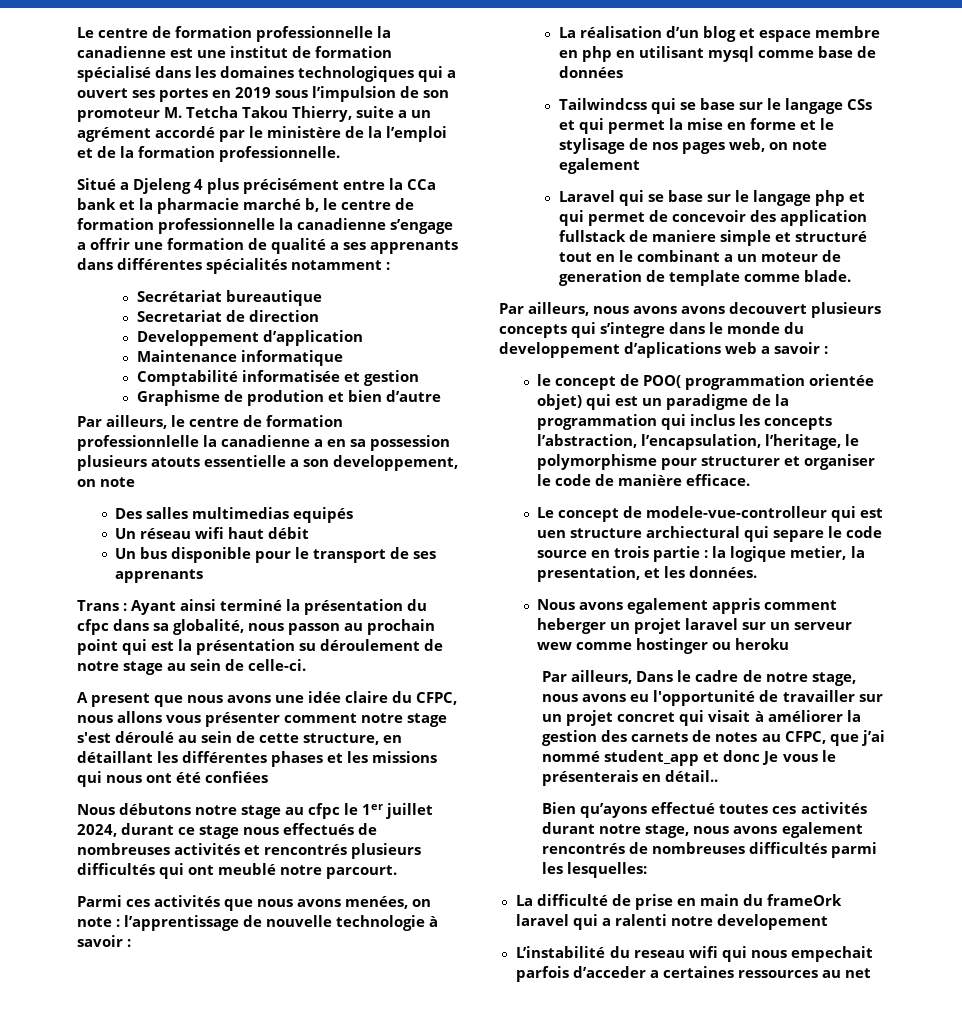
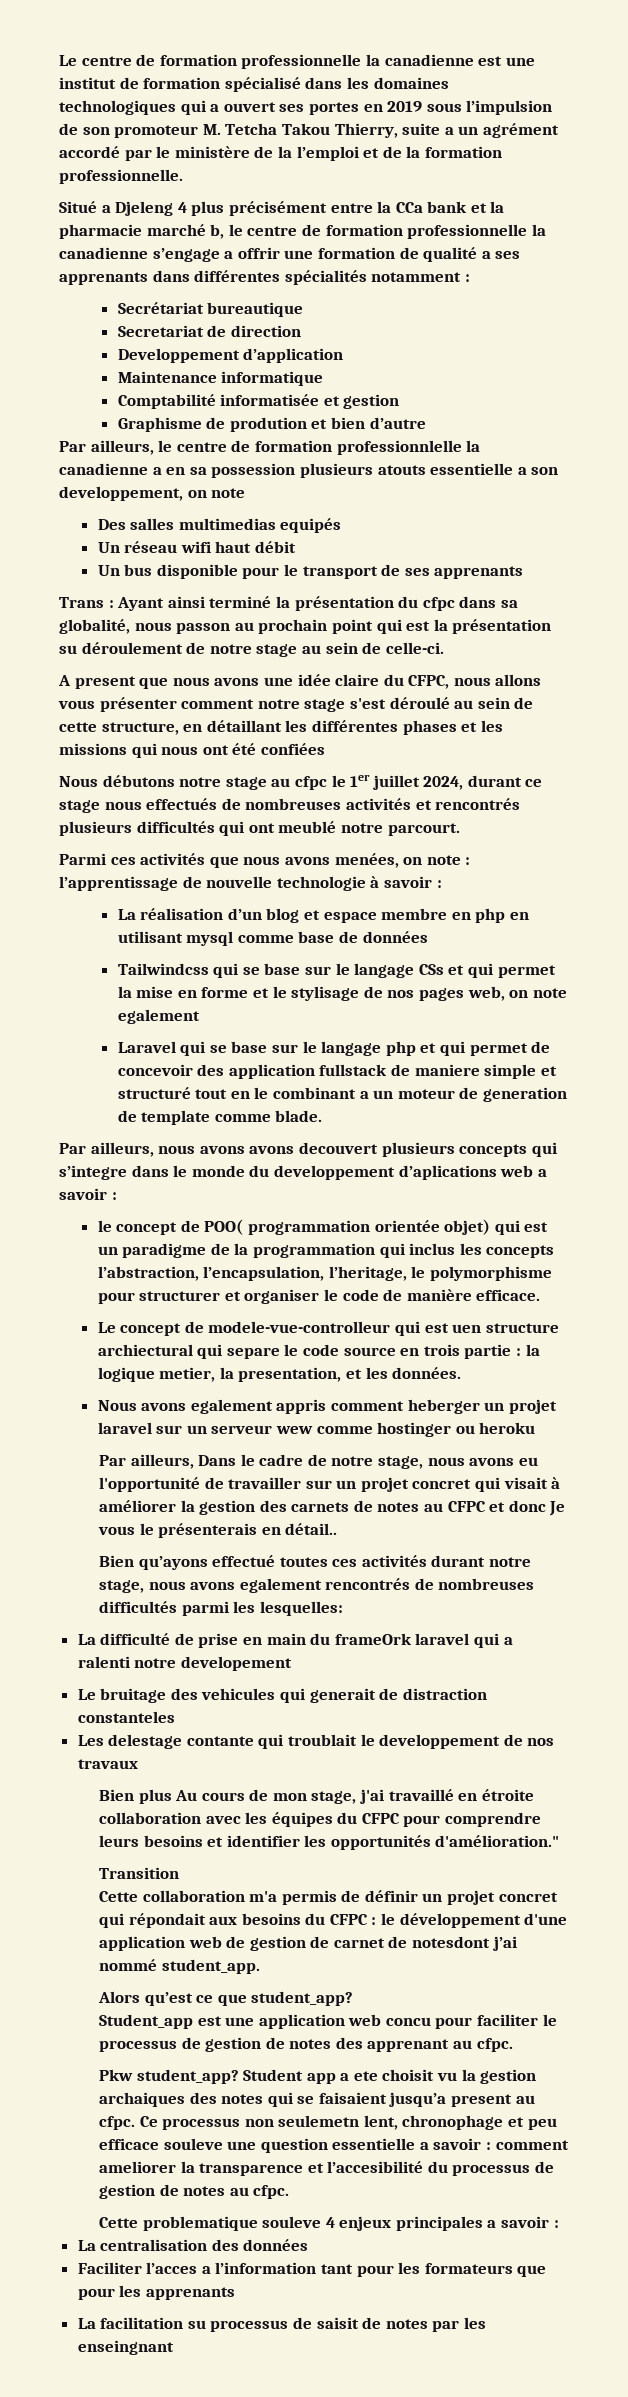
[784,730,885,746] [542,750,700,766] CFPC, que j’ai nommé student_app -> [447,1501,486,1512] CFPC
[515,946,873,962] [515,966,871,982] L’instabilité du reseau wifi qui nous empechait parfois d’acceder a certaines ressources au net -> [77,1688,487,1703] [77,1711,175,1723] [77,1734,555,1749] [77,1759,138,1769] [98,1789,534,1804] [98,1812,542,1827] [98,1835,560,1850] [98,1867,179,1879] [98,1890,558,1905] [98,1913,568,1928] [98,1936,517,1951] [98,1959,260,1974] [97,1991,354,2006] [98,2014,557,2029] [98,2037,513,2052] [98,2069,537,2084] [98,2092,535,2107] [98,2115,557,2130] [98,2138,569,2153] [98,2161,555,2176] [98,2184,290,2199] [98,2216,559,2231] [77,2239,309,2251] [77,2262,547,2277] [77,2285,235,2300] [77,2317,487,2332] [77,2340,174,2355] Le bruitage des vehicules qui generait de distraction constanteles // Les delestage contante qui troublait le developpement de nos travaux // Bien plus Au cours de mon stage, j'ai travaillé en étroite collaboration avec les équipes du CFPC pour comprendre leurs besoins et identifier les opportunités d'amélioration." // Transition // Cette collaboration m'a permis de définir un projet concret qui répondait aux besoins du CFPC : le développement d'une application web de gestion de carnet de notesdont j’ai nommé student_app. // Alors qu’est ce que student_app? // Student_app est une application web concu pour faciliter le processus de gestion de notes des apprenant au cfpc. // Pkw student_app? Student app a ete choisit vu la gestion archaiques des notes qui se faisaient jusqu’a present au cfpc. Ce processus non seulemetn lent, chronophage et peu efficace souleve une question essentielle a savoir : comment ameliorer la transparence et l’accesibilité du processus de gestion de notes au cfpc. // Cette problematique souleve 4 enjeux principales a savoir : // La centralisation des données // Faciliter l’acces a l’information tant pour les formateurs que pour les apprenants // La facilitation su processus de saisit de notes par les enseingnant

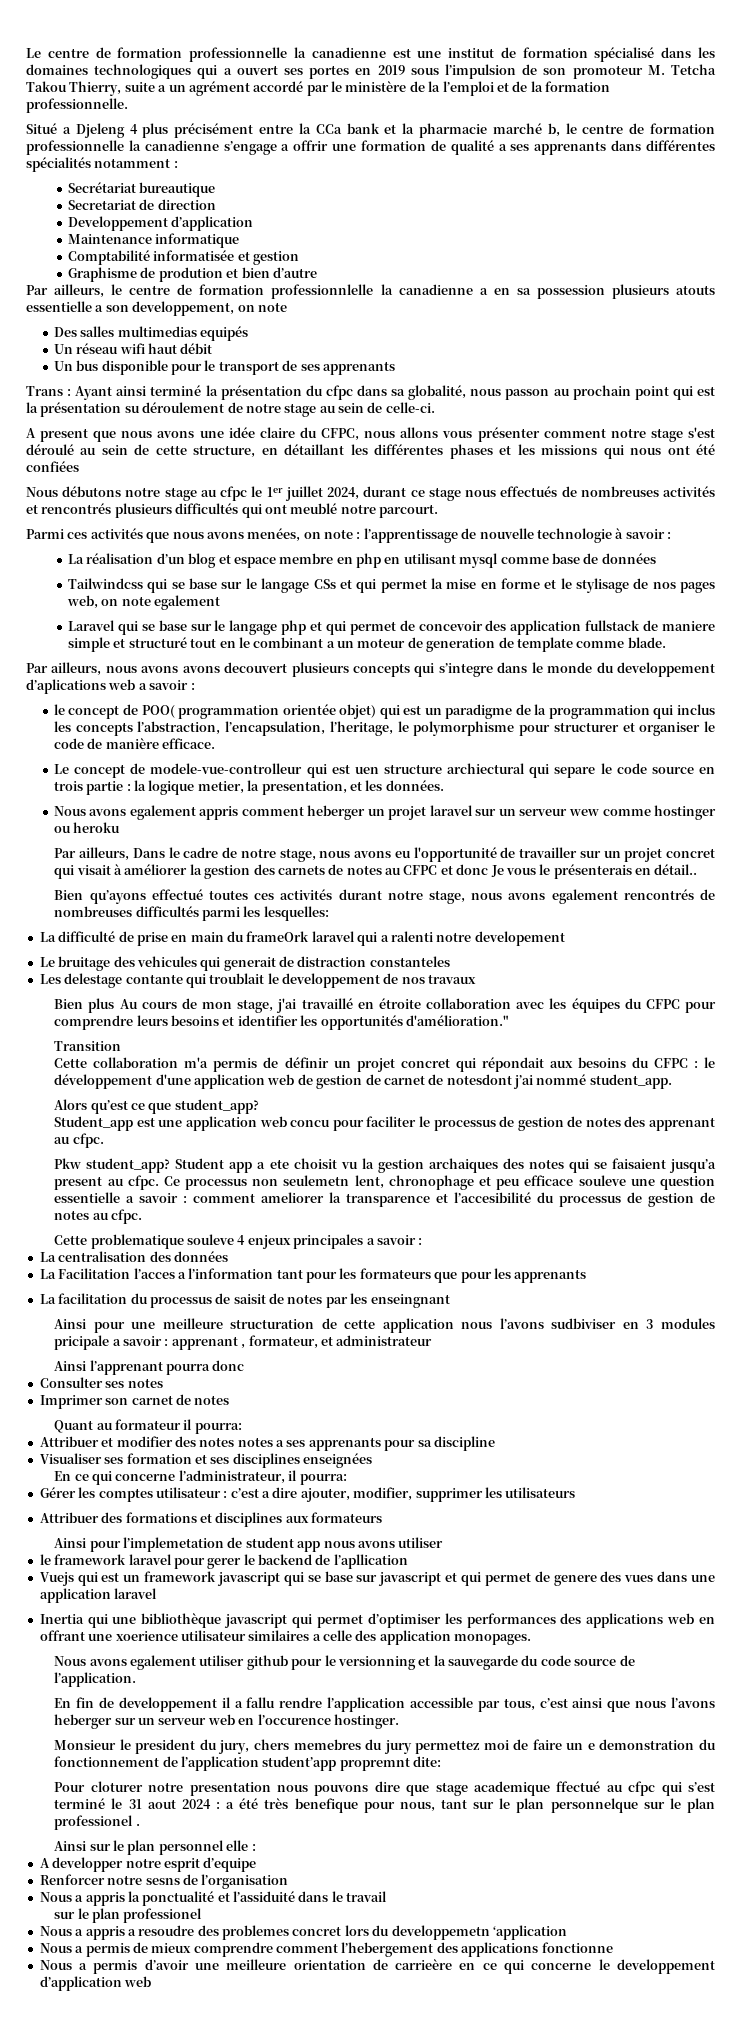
[77,2262,142,2274] Faciliter -> [39,1268,131,1279] La Facilitation
[187,2320,206,2329] su -> [130,1293,148,1304] du
(174, 2347) none -> [54,1318,715,1333] [54,1335,433,1350] [54,1360,245,1375] [39,1377,163,1388] [39,1394,230,1409] [54,1419,242,1434] [39,1436,495,1451] [39,1453,372,1468] [54,1470,347,1485] [39,1487,576,1502] [39,1512,382,1527] [54,1537,444,1552] [39,1554,408,1569] [39,1571,715,1586] [39,1588,158,1603] [39,1613,716,1628] [39,1630,532,1645] [54,1655,635,1670] [54,1672,137,1687] [54,1697,716,1712] [54,1714,399,1729] [54,1739,717,1754] [54,1756,442,1771] [54,1781,716,1796] [54,1798,715,1813] [54,1815,140,1830] [54,1840,256,1855] [39,1857,257,1872] [39,1874,289,1889] [39,1891,388,1906] [54,1908,203,1923] [39,1925,567,1940] [39,1942,613,1957] [39,1959,716,1974] [39,1976,152,1991] // Ainsi pour une meilleure structuration de cette application nous l’avons sudbiviser en 3 modules pricipale a savoir : apprenant , formateur, et administrateur // Ainsi l’apprenant pourra donc // Consulter ses notes // Imprimer son carnet de notes // Quant au formateur il pourra: // Attribuer et modifier des notes notes a ses apprenants pour sa discipline // Visualiser ses formation et ses disciplines enseignées // En ce qui concerne l’administrateur, il pourra: // Gérer les comptes utilisateur : c’est a dire ajouter, modifier, supprimer les utilisateurs // Attribuer des formations et disciplines aux formateurs // Ainsi pour l’implemetation de student app nous avons utiliser // le framework laravel pour gerer le backend de l’apllication // Vuejs qui est un framework javascript qui se base sur javascript et qui permet de genere des vues dans une application laravel // Inertia qui une bibliothèque javascript qui permet d’optimiser les performances des applications web en offrant une xoerience utilisateur similaires a celle des application monopages. // Nous avons egalement utiliser github pour le versionning et la sauvegarde du code source de l’application. // En fin de developpement il a fallu rendre l’application accessible par tous, c’est ainsi que nous l’avons heberger sur un serveur web en l’occurence hostinger. // Monsieur le president du jury, chers memebres du jury permettez moi de faire un e demonstration du fonctionnement de l’application student’app propremnt dite: // Pour cloturer notre presentation nous pouvons dire que stage academique ffectué au cfpc qui s’est terminé le 31 aout 2024 : a été très benefique pour nous, tant sur le plan personnelque sur le plan professionel . // Ainsi sur le plan personnel elle : // A developper notre esprit d’equipe // Renforcer notre sesns de l’organisation // Nous a appris la ponctualité et l’assiduité dans le travail // sur le plan professionel // Nous a appris a resoudre des problemes concret lors du developpemetn ‘application // Nous a permis de mieux comprendre comment l’hebergement des applications fonctionne // Nous a permis d’avoir une meilleure orientation de carrieère en ce qui concerne le developpement d’application web

